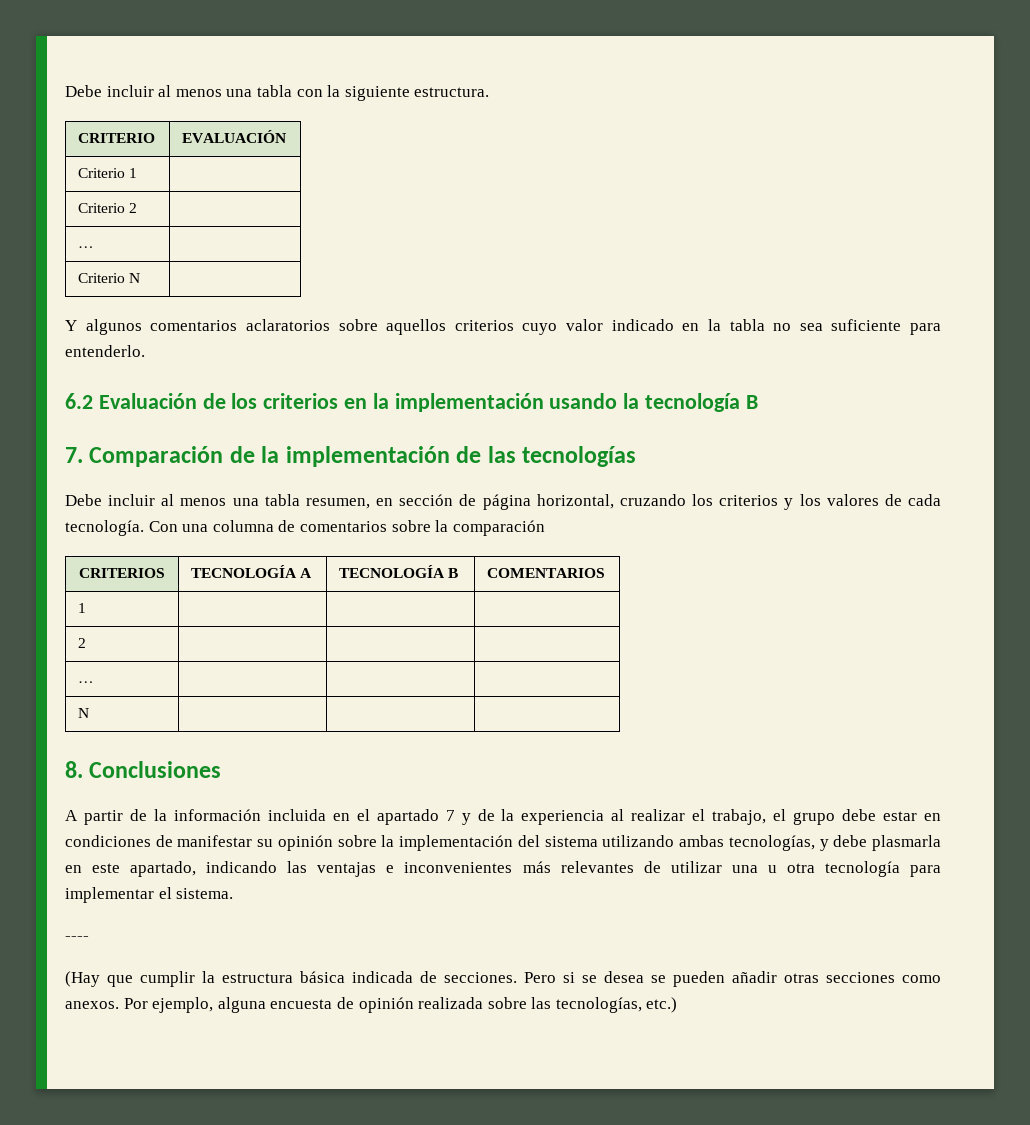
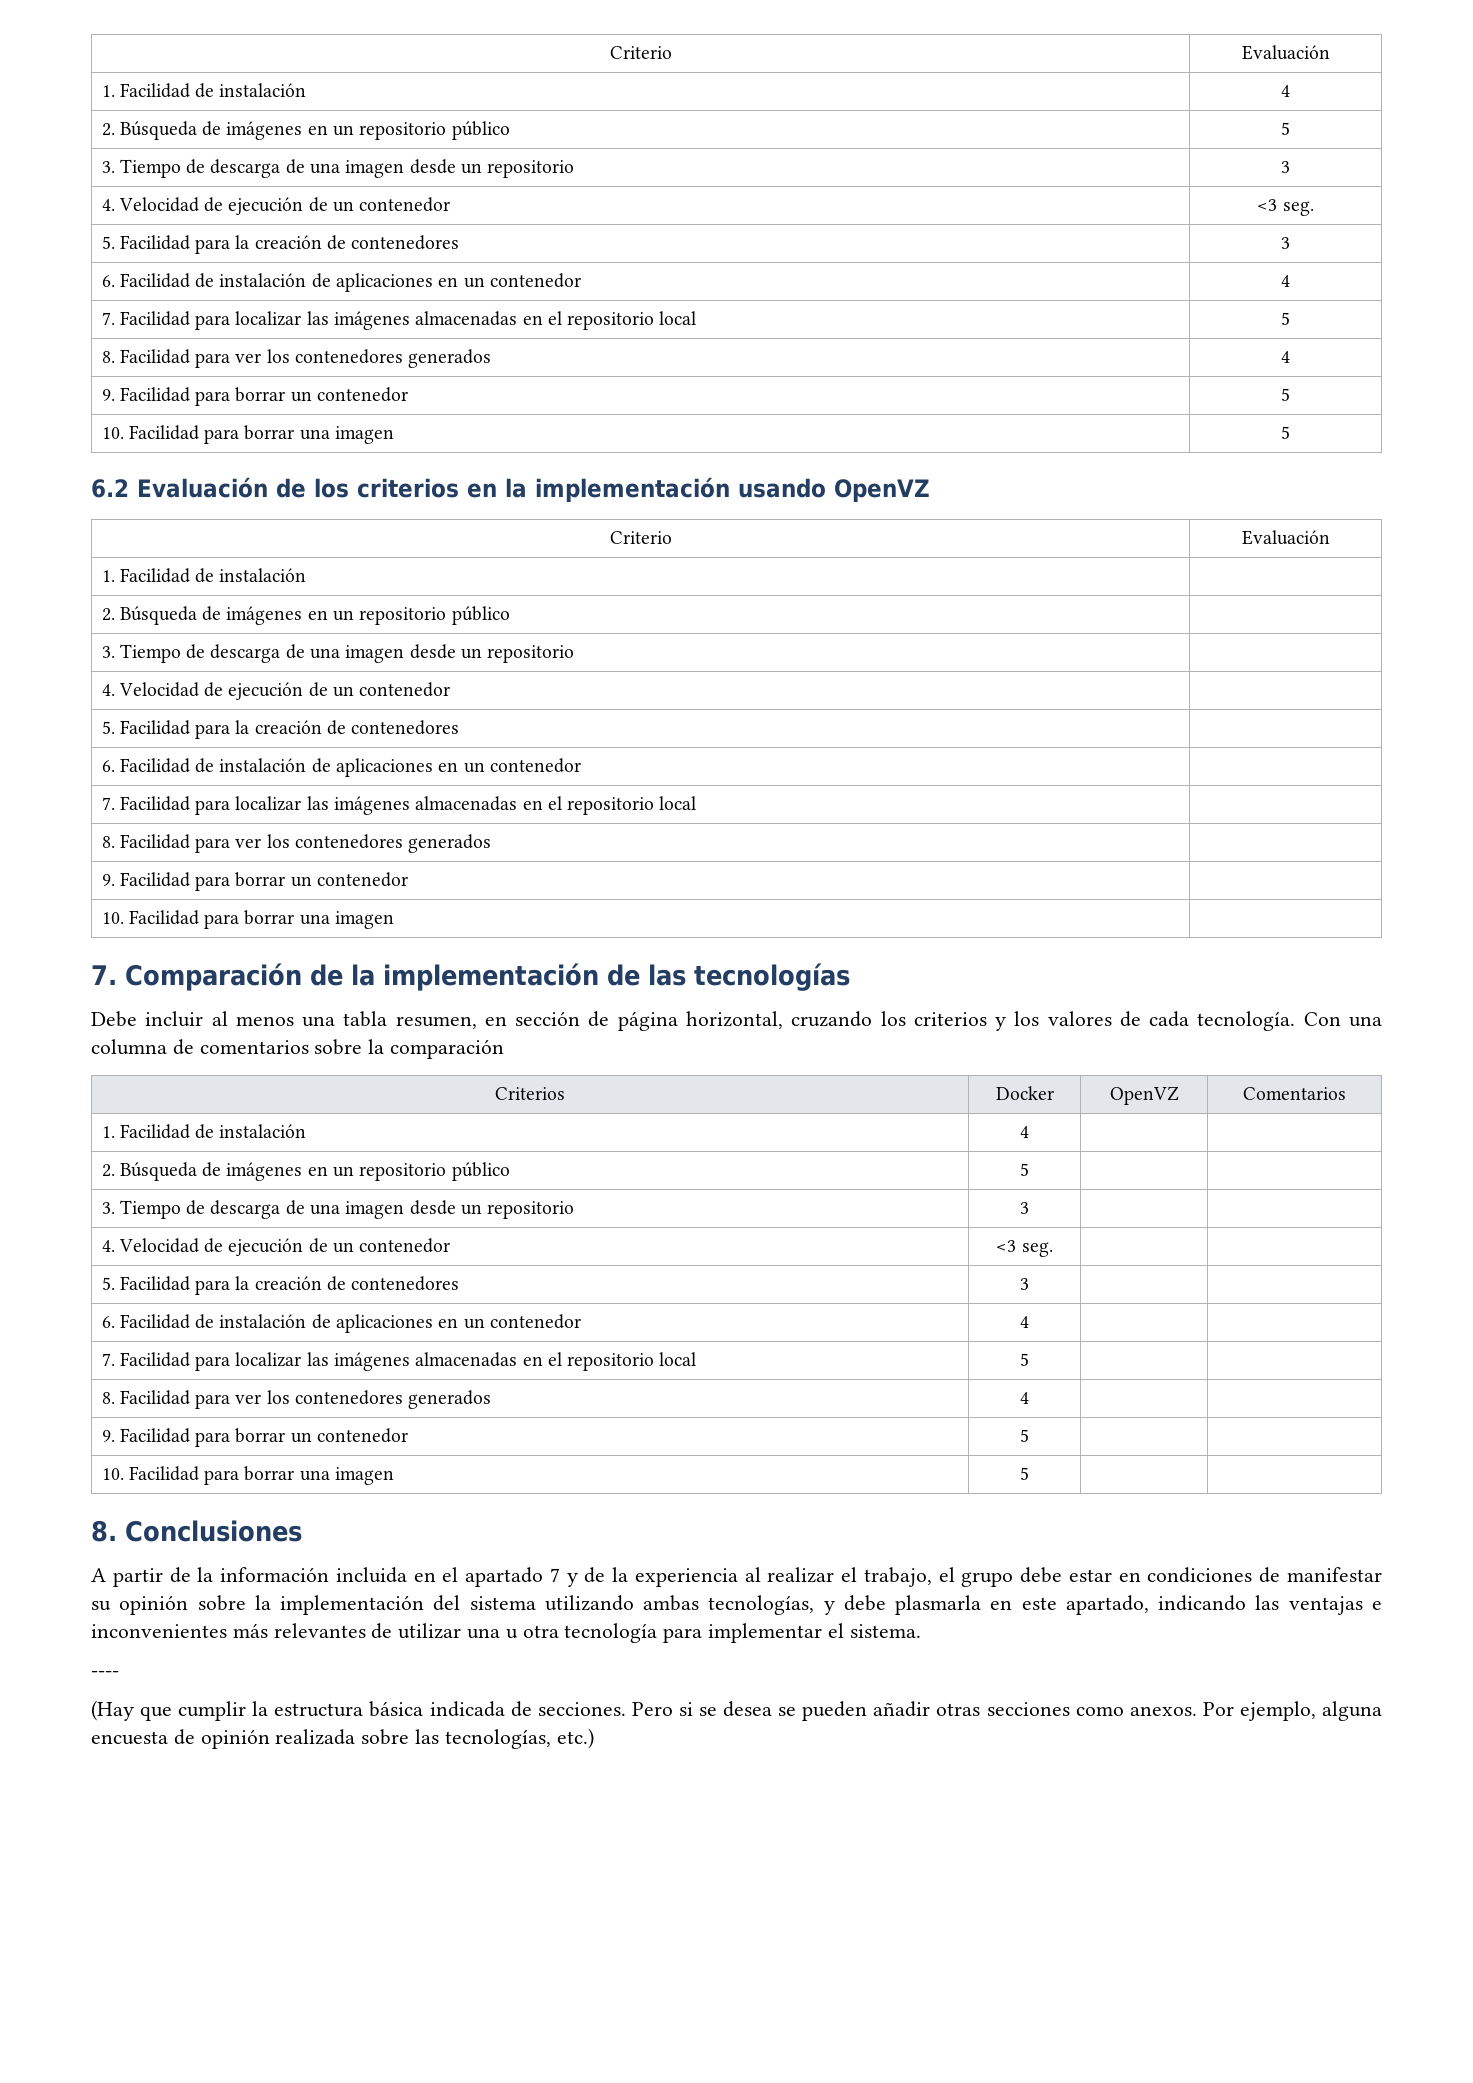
[65,85,490,101] [78,133,156,143] [182,130,287,143] [78,168,138,178] [78,203,138,213] [78,246,95,248] [78,273,141,283] [65,319,941,335] [65,345,145,357] Debe incluir al menos una tabla con la siguiente estructura. // CRITERIO | EVALUACIÓN // Criterio 1 | // Criterio 2 | // … | // Criterio N | // Y algunos comentarios aclaratorios sobre aquellos criterios cuyo valor indicado en la tabla no sea suficiente para entenderlo. -> [609,46,672,59] [1241,45,1330,60] [101,83,307,98] [1281,85,1290,97] [101,121,510,140] [1281,122,1290,135] [101,159,575,178] [1281,161,1290,173] [101,197,451,215] [1257,199,1314,216] [101,235,460,254] [1281,237,1290,249] [101,273,581,292] [1281,275,1290,287] [101,311,697,330] [1281,312,1290,325] [101,349,492,368] [1281,351,1290,363] [101,387,409,406] [1281,388,1290,401] [101,425,395,444] [1281,426,1290,439] Criterio | Evaluación // 1. Facilidad de instalación | 4 // 2. Búsqueda de imágenes en un repositorio público | 5 // 3. Tiempo de descarga de una imagen desde un repositorio | 3 // 4. Velocidad de ejecución de un contenedor | <3 seg. // 5. Facilidad para la creación de contenedores | 3 // 6. Facilidad de instalación de aplicaciones en un contenedor | 4 // 7. Facilidad para localizar las imágenes almacenadas en el repositorio local | 5 // 8. Facilidad para ver los contenedores generados | 4 // 9. Facilidad para borrar un contenedor | 5 // 10. Facilidad para borrar una imagen | 5
[623,393,758,412] la tecnología B -> [834,479,930,502] [609,531,672,544] [1241,530,1330,545] [101,568,307,583] [101,606,510,625] [101,644,575,663] [101,682,451,700] [101,720,460,739] [101,758,581,777] [101,796,697,815] [101,834,492,853] [101,872,409,891] [101,910,395,929] OpenVZ // Criterio | Evaluación // 1. Facilidad de instalación | // 2. Búsqueda de imágenes en un repositorio público | // 3. Tiempo de descarga de una imagen desde un repositorio | // 4. Velocidad de ejecución de un contenedor | // 5. Facilidad para la creación de contenedores | // 6. Facilidad de instalación de aplicaciones en un contenedor | // 7. Facilidad para localizar las imágenes almacenadas en el repositorio local | // 8. Facilidad para ver los contenedores generados | // 9. Facilidad para borrar un contenedor | // 10. Facilidad para borrar una imagen |
[79,568,165,578] [191,565,313,578] [339,565,459,578] [487,568,606,578] [78,603,87,613] [78,638,87,648] [78,681,95,683] [78,708,90,718] CRITERIOS | TECNOLOGÍA A | TECNOLOGÍA B | COMENTARIOS // 1 | | | // 2 | | | // … | | | // N | -> [495,1087,565,1100] [995,1086,1054,1100] [1109,1086,1179,1105] [1243,1087,1346,1100] [101,1124,307,1139] [1019,1126,1029,1138] [101,1162,510,1181] [1019,1163,1029,1176] [101,1200,575,1219] [1019,1202,1029,1214] [101,1238,451,1256] [996,1240,1053,1257] [101,1276,460,1295] [1019,1278,1029,1290] [101,1314,581,1333] [1019,1316,1029,1328] [101,1352,697,1371] [1019,1353,1029,1366] [101,1390,492,1409] [1019,1392,1029,1404] [101,1428,409,1447] [1019,1429,1029,1442] [101,1466,395,1485] [1019,1467,1029,1480] Criterios | Docker | OpenVZ | Comentarios // 1. Facilidad de instalación | 4 | | // 2. Búsqueda de imágenes en un repositorio público | 5 | | // 3. Tiempo de descarga de una imagen desde un repositorio | 3 | | // 4. Velocidad de ejecución de un contenedor | <3 seg. | | // 5. Facilidad para la creación de contenedores | 3 | | // 6. Facilidad de instalación de aplicaciones en un contenedor | 4 | | // 7. Facilidad para localizar las imágenes almacenadas en el repositorio local | 5 | | // 8. Facilidad para ver los contenedores generados | 4 | | // 9. Facilidad para borrar un contenedor | 5 | | // 10. Facilidad para borrar una imagen | 5

